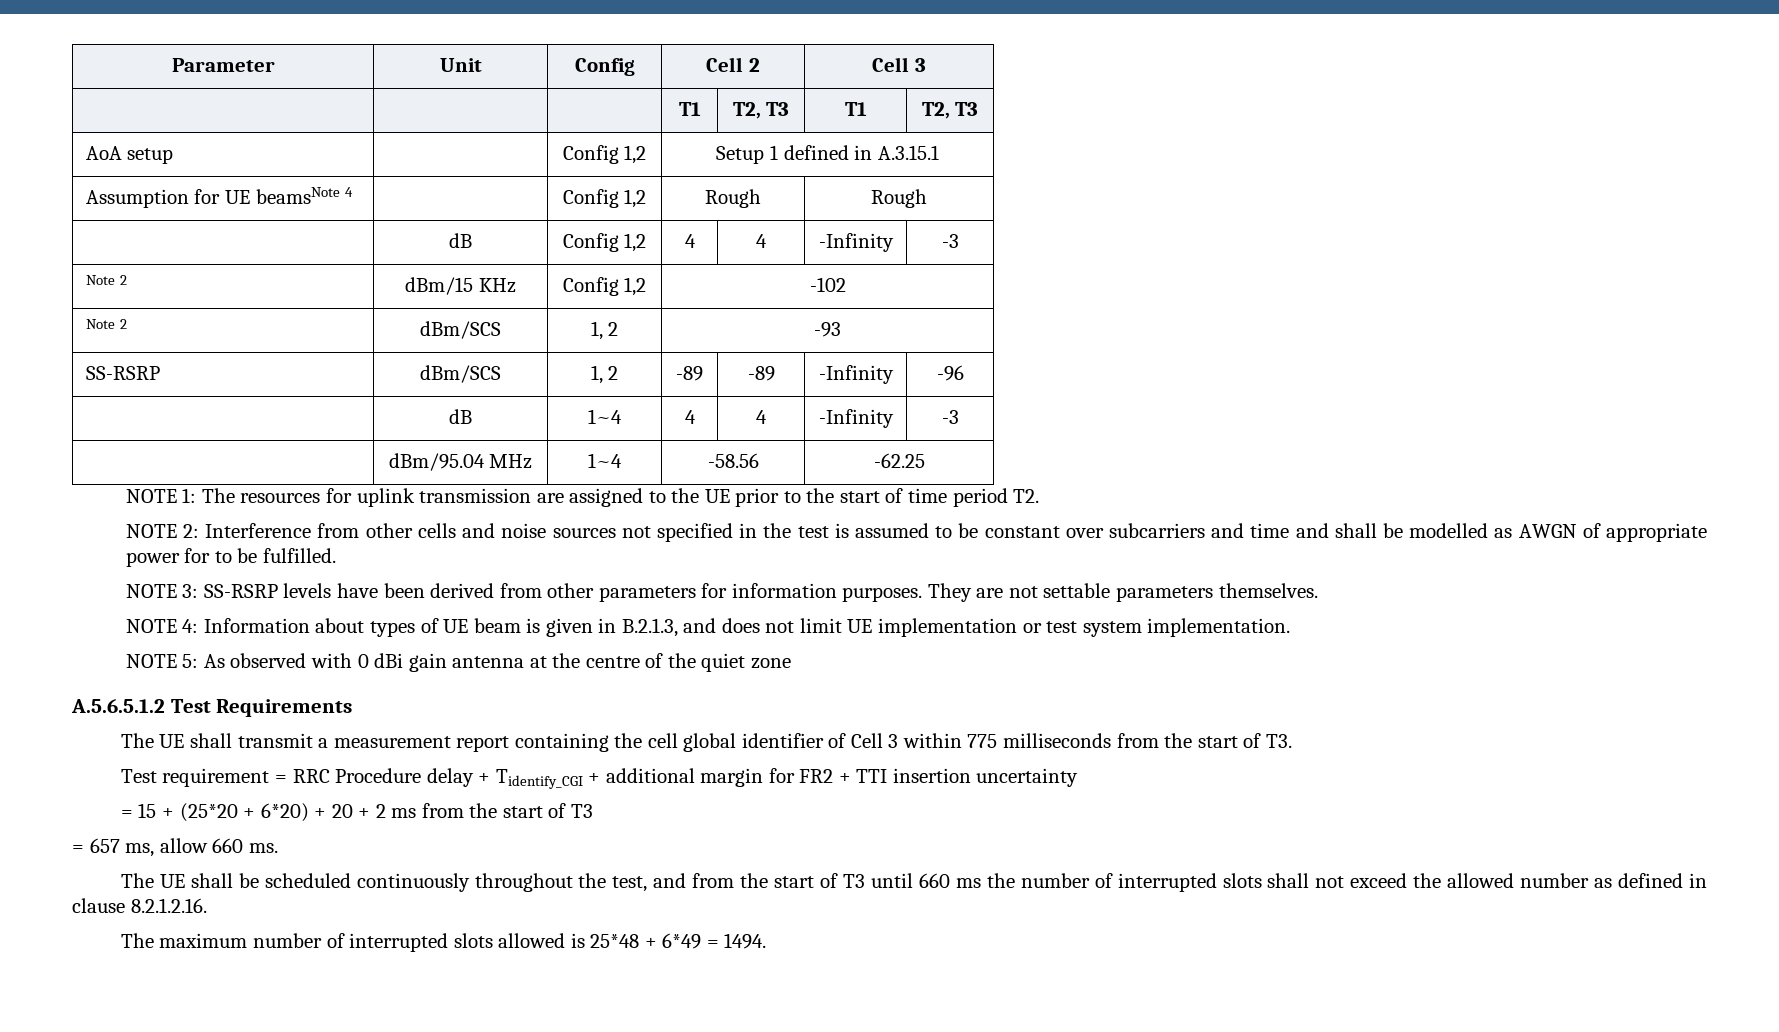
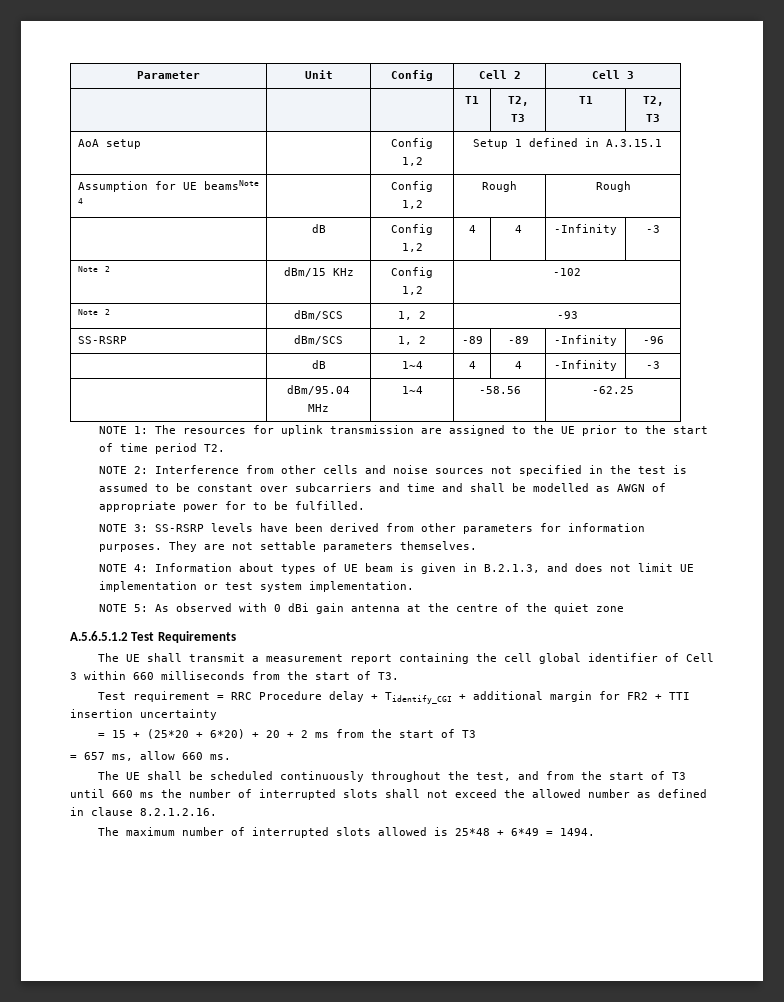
[967,734,998,748] 775 -> [133,672,154,680] 660

